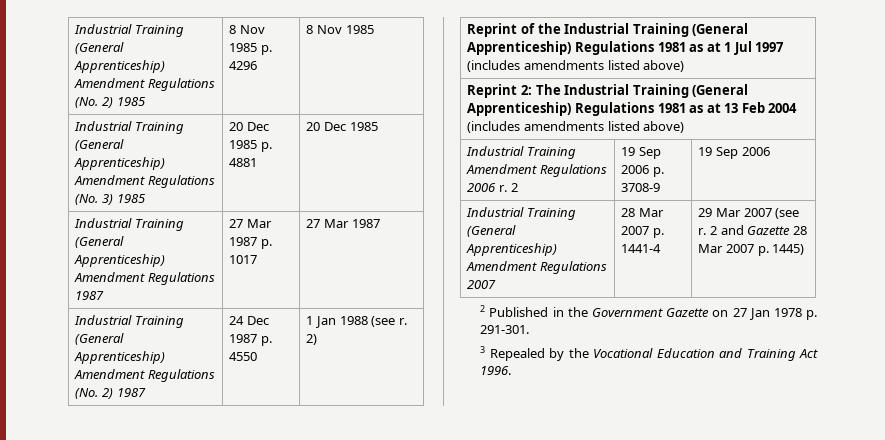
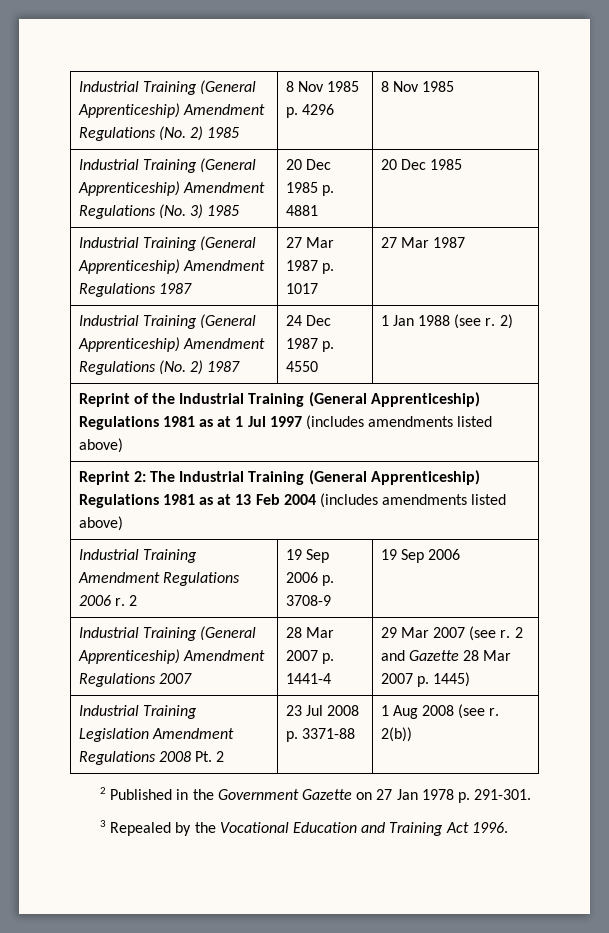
(805, 249) none -> [78,705,197,719] [78,728,234,742] [78,751,225,765] [285,705,360,716] [285,728,355,742] [380,704,500,719] [380,727,412,742] // Industrial Training Legislation Amendment Regulations 2008 Pt. 2 | 23 Jul 2008 p. 3371-88 | 1 Aug 2008 (see r. 2(b))

